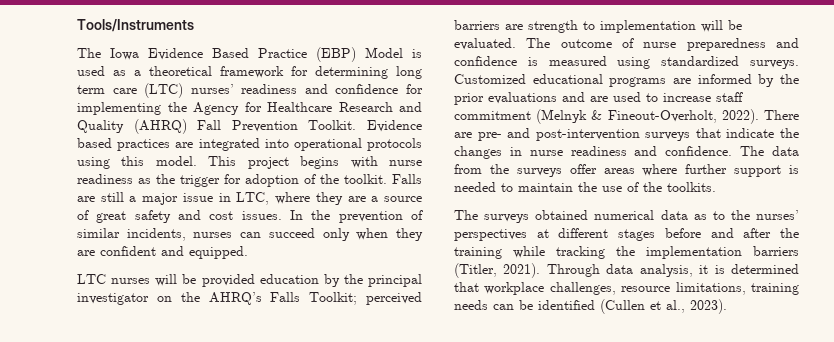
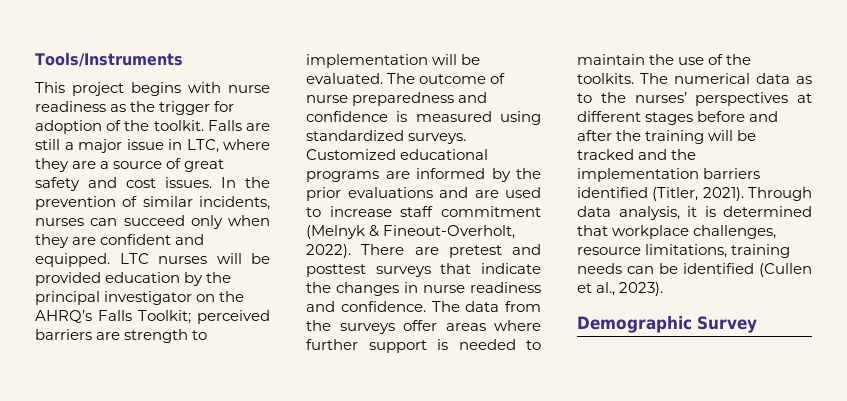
[77,47,422,62] [77,66,422,79] [77,83,423,98] [77,102,422,115] [77,119,422,134] [77,138,422,151] [77,156,197,169] The Iowa Evidence Based Practice (EBP) Model is used as a theoretical framework for determining long term care (LTC) nurses’ readiness and confidence for implementing the Agency for Healthcare Research and Quality (AHRQ) Fall Prevention Toolkit. Evidence based practices are integrated into operational protocols using this model. -> (183, 59) none
(248, 252) // -> (110, 260) none
[477,128,640,141] pre- and post-intervention -> [448,244,541,258] [306,264,366,277] pretest and posttest
[454,210,589,223] // The surveys obtained -> [640,73,668,84] The
[513,246,605,259] while tracking -> [708,130,757,141] [577,149,668,160] will be tracked and
(799, 251) none -> [577,187,648,198] identified
(727, 306) none -> [577,316,757,333] // Demographic Survey

